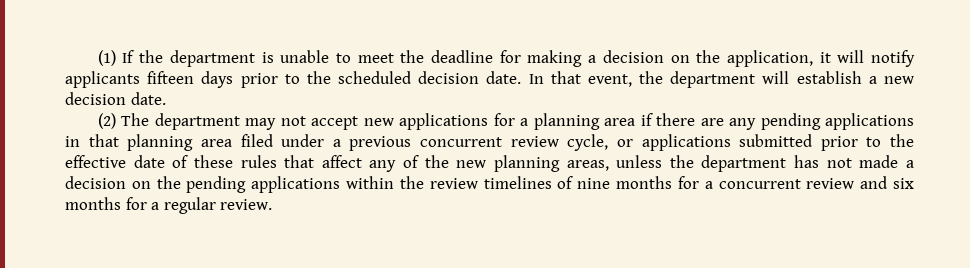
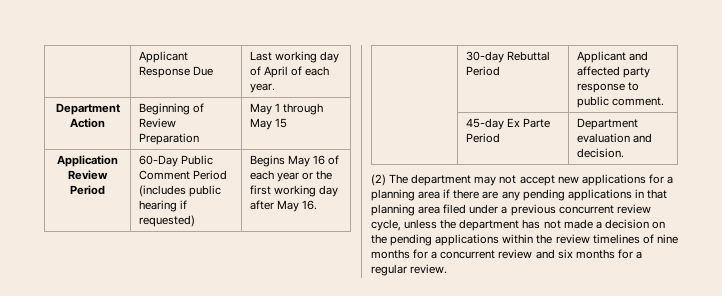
[97,50,915,67] [65,71,914,88] [65,92,166,105] (1) If the department is unable to meet the deadline for making a decision on the application, it will notify applicants fifteen days prior to the scheduled decision date. In that event, the department will establish a new decision date. -> [138,51,188,63] [138,66,213,78] [249,51,339,63] [249,66,330,78] [249,83,275,93] [55,103,120,115] [70,118,105,128] [138,103,204,115] [138,118,176,128] [138,133,199,145] [249,103,323,115] [249,118,287,130] [57,155,118,167] [68,170,108,180] [70,185,105,195] [138,155,213,167] [138,170,227,180] [138,185,221,197] [138,200,187,212] [138,215,195,227] [249,155,340,167] [249,170,333,182] [249,185,338,197] [249,200,317,212] [465,51,550,63] [465,66,500,76] [576,51,648,63] [576,66,650,78] [576,82,639,93] [576,96,664,108] [465,118,550,130] [465,133,500,143] [576,118,638,130] [576,133,652,143] [576,148,624,158] | Applicant Response Due | Last working day of April of each year. // Department Action | Beginning of Review Preparation | May 1 through May 15 // Application Review Period | 60-Day Public Comment Period (includes public hearing if requested) | Begins May 16 of each year or the first working day after May 16. // | 30-day Rebuttal Period | Applicant and affected party response to public comment. // | 45-day Ex Parte Period | Department evaluation and decision.
[616,134,914,151] [65,155,609,172] or applications submitted prior to the effective date of these rules that affect any of the new planning areas, -> (401, 225) none

